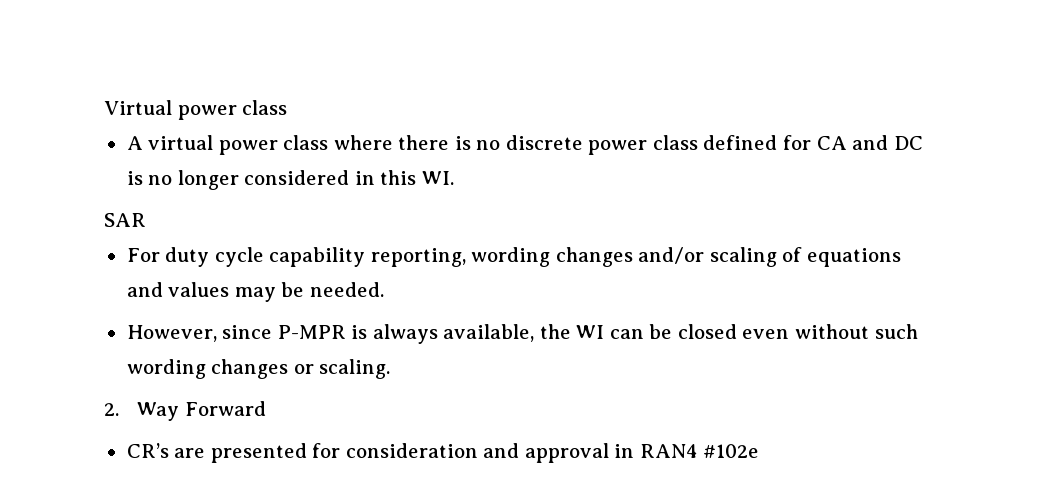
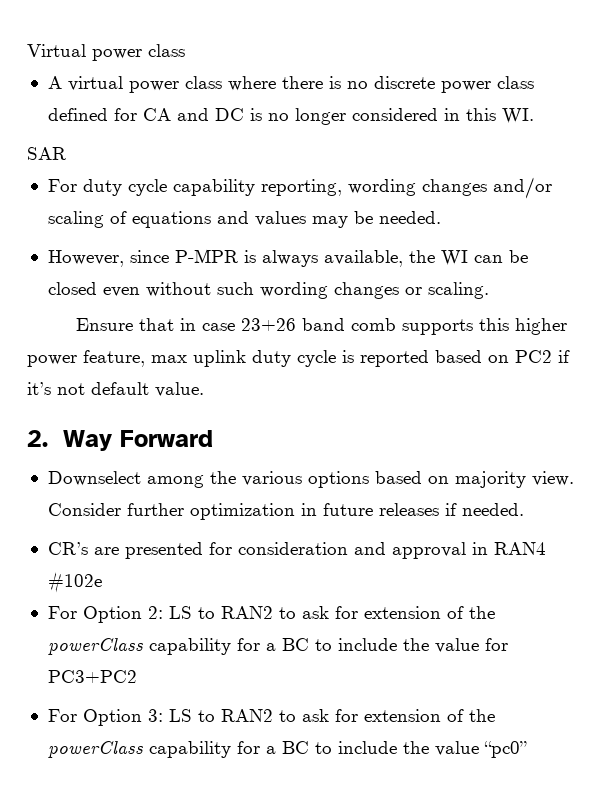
[104,401,267,421] 2. Way Forward -> [75,318,567,335] [27,350,570,367] [27,382,204,397] [27,430,213,451] [47,471,574,488] [47,503,524,520] Ensure that in case 23+26 band comb supports this higher power feature, max uplink duty cycle is reported based on PC2 if it’s not default value. // 2. Way Forward // Downselect among the various options based on majority view. Consider further optimization in future releases if needed.
(760, 451) none -> [47,606,495,623] [47,638,508,655] [47,670,137,683] [47,709,495,726] [47,741,527,758] // For Option 2: LS to RAN2 to ask for extension of the powerClass capability for a BC to include the value for PC3+PC2 // For Option 3: LS to RAN2 to ask for extension of the powerClass capability for a BC to include the value “pc0”

